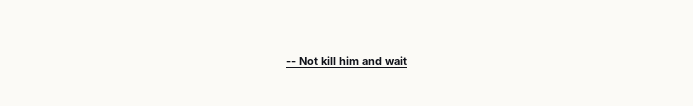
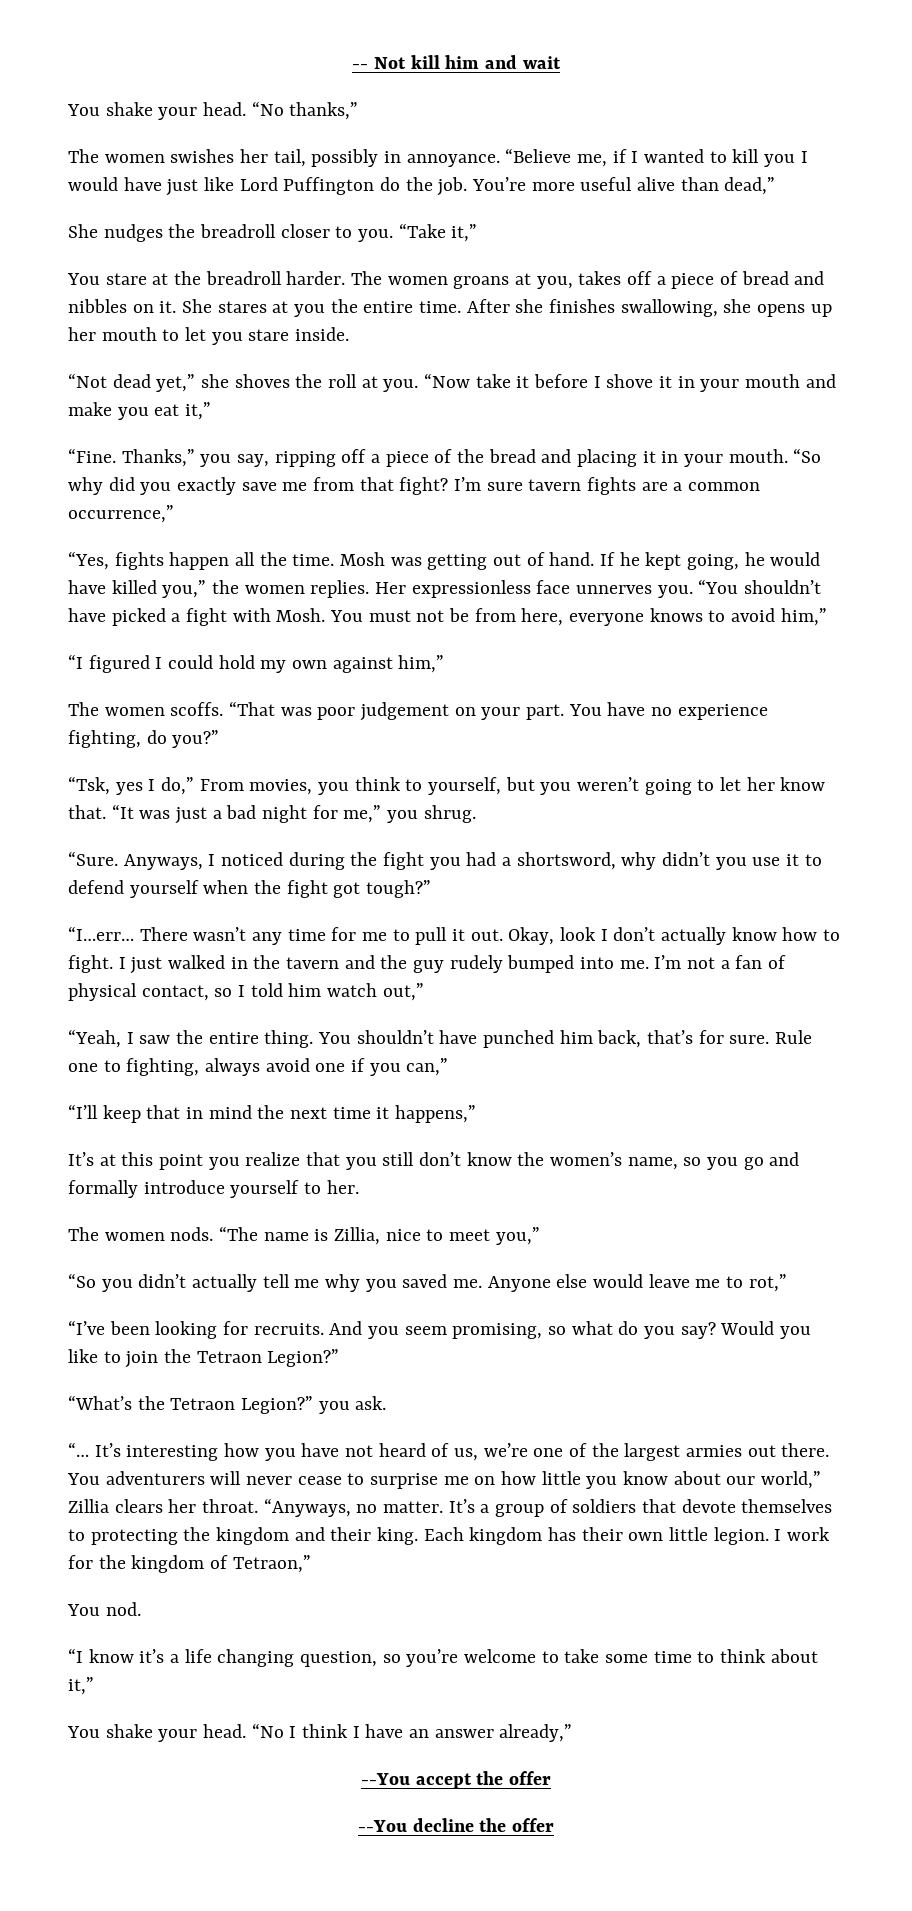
(407, 60) none -> [67,101,359,120] [68,148,808,167] [68,177,776,196] [68,223,478,242] [67,271,825,289] [68,299,832,317] [68,327,350,345] [68,373,836,392] [68,402,212,420] [68,448,822,467] [68,477,761,495] [68,505,174,523] [68,551,821,570] [68,579,822,598] [68,608,827,626] [68,654,445,673] [68,701,768,721] [68,730,220,748] [68,776,826,795] [68,804,476,824] [68,851,822,870] [68,880,432,898] [68,926,841,945] [68,955,787,974] [68,983,424,1001] [68,1029,813,1048] [68,1058,449,1076] [68,1104,477,1123] [68,1152,800,1170] [68,1180,359,1198] [68,1226,540,1245] [68,1273,787,1292] [68,1320,812,1339] [68,1349,340,1368] [68,1395,387,1414] [68,1442,830,1461] [67,1471,822,1489] [68,1498,833,1517] [68,1527,831,1545] [68,1555,311,1573] [67,1602,141,1616] [68,1648,818,1667] [68,1677,94,1695] [67,1723,573,1742] [360,1771,552,1789] [357,1818,555,1832] // You shake your head. “No thanks,” // The women swishes her tail, possibly in annoyance. “Believe me, if I wanted to kill you I would have just like Lord Puffington do the job. You’re more useful alive than dead,” // She nudges the breadroll closer to you. “Take it,” // You stare at the breadroll harder. The women groans at you, takes off a piece of bread and nibbles on it. She stares at you the entire time. After she finishes swallowing, she opens up her mouth to let you stare inside. // “Not dead yet,” she shoves the roll at you. “Now take it before I shove it in your mouth and make you eat it,” // “Fine. Thanks,” you say, ripping off a piece of the bread and placing it in your mouth. “So why did you exactly save me from that fight? I’m sure tavern fights are a common occurrence,” // “Yes, fights happen all the time. Mosh was getting out of hand. If he kept going, he would have killed you,” the women replies. Her expressionless face unnerves you. “You shouldn’t have picked a fight with Mosh. You must not be from here, everyone knows to avoid him,” // “I figured I could hold my own against him,” // The women scoffs. “That was poor judgement on your part. You have no experience fighting, do you?” // “Tsk, yes I do,” From movies, you think to yourself, but you weren’t going to let her know that. “It was just a bad night for me,” you shrug. // “Sure. Anyways, I noticed during the fight you had a shortsword, why didn’t you use it to defend yourself when the fight got tough?” // “I…err… There wasn’t any time for me to pull it out. Okay, look I don’t actually know how to fight. I just walked in the tavern and the guy rudely bumped into me. I’m not a fan of physical contact, so I told him watch out,” // “Yeah, I saw the entire thing. You shouldn’t have punched him back, that’s for sure. Rule one to fighting, always avoid one if you can,” // “I’ll keep that in mind the next time it happens,” // It’s at this point you realize that you still don’t know the women’s name, so you go and formally introduce yourself to her. // The women nods. “The name is Zillia, nice to meet you,” // “So you didn’t actually tell me why you saved me. Anyone else would leave me to rot,” // “I’ve been looking for recruits. And you seem promising, so what do you say? Would you like to join the Tetraon Legion?” // “What’s the Tetraon Legion?” you ask. // “… It’s interesting how you have not heard of us, we’re one of the largest armies out there. You adventurers will never cease to surprise me on how little you know about our world,” Zillia clears her throat. “Anyways, no matter. It’s a group of soldiers that devote themselves to protecting the kingdom and their king. Each kingdom has their own little legion. I work for the kingdom of Tetraon,” // You nod. // “I know it’s a life changing question, so you’re welcome to take some time to think about it,” // You shake your head. “No I think I have an answer already,” // --You accept the offer // --You decline the offer

